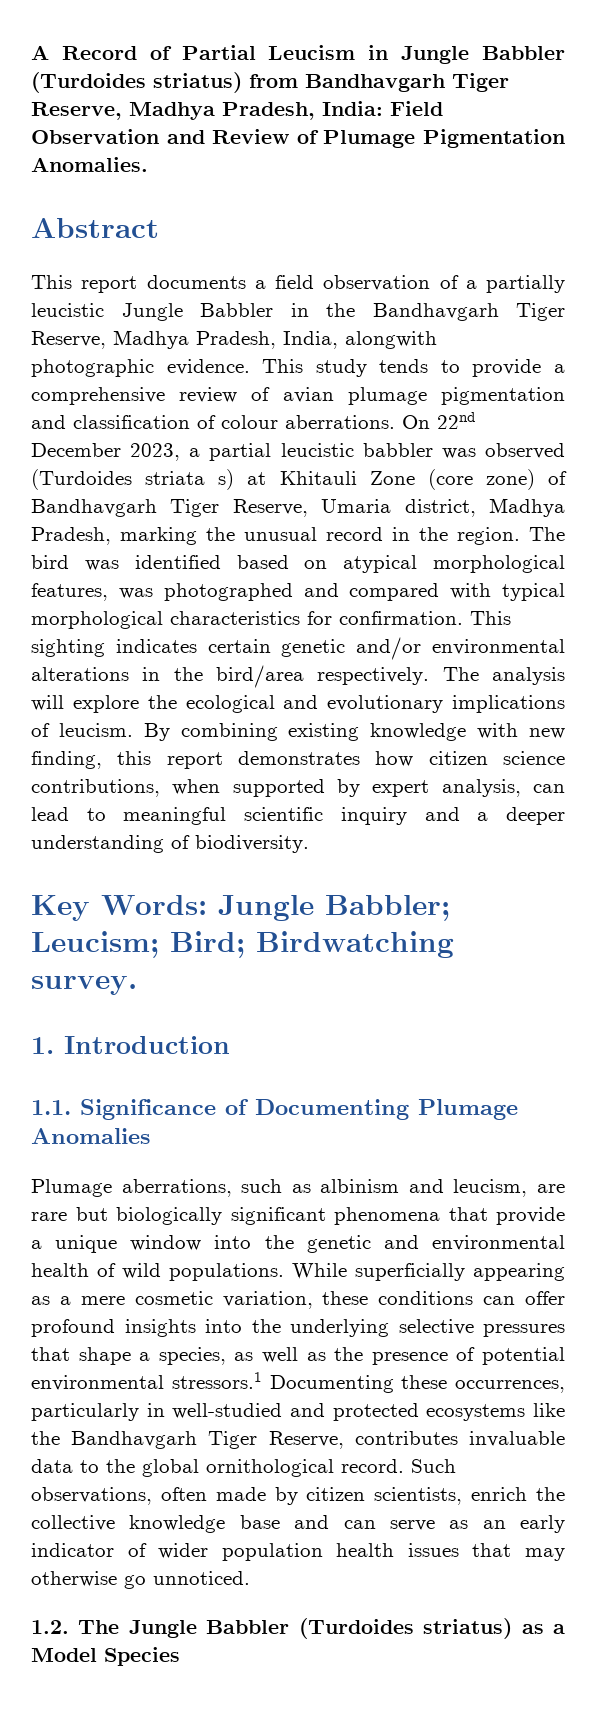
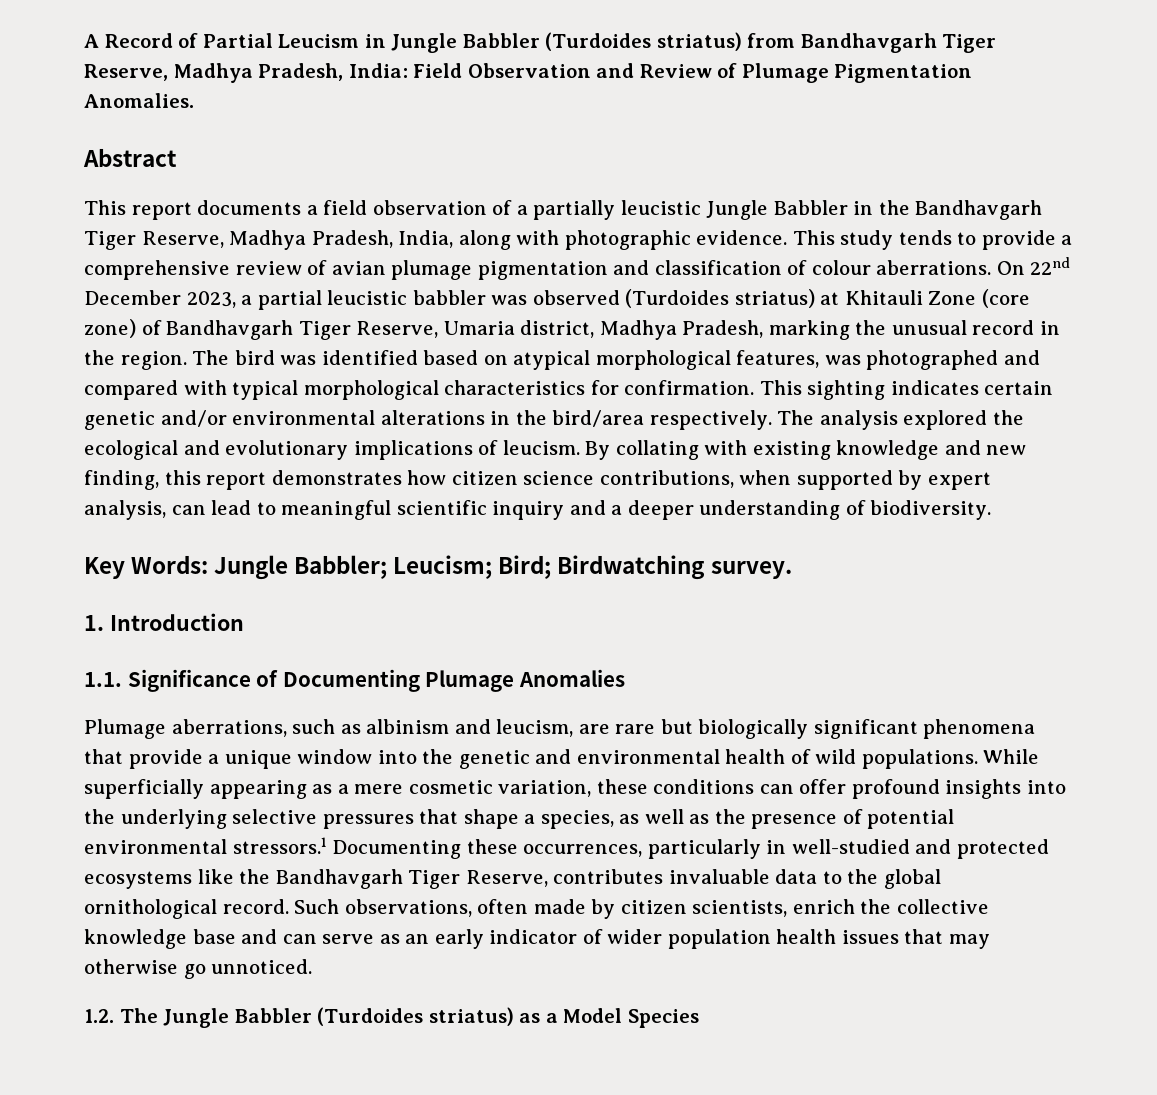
[345,331,437,349] alongwith -> [458,230,560,250] along with
[145,469,235,490] striata s) -> [734,289,815,308] striatus)
[31,695,139,713] will explore -> [903,410,988,430] explored
[180,723,278,741] combining -> [615,440,748,460] collating with
[477,723,519,739] with -> [944,440,981,455] and

